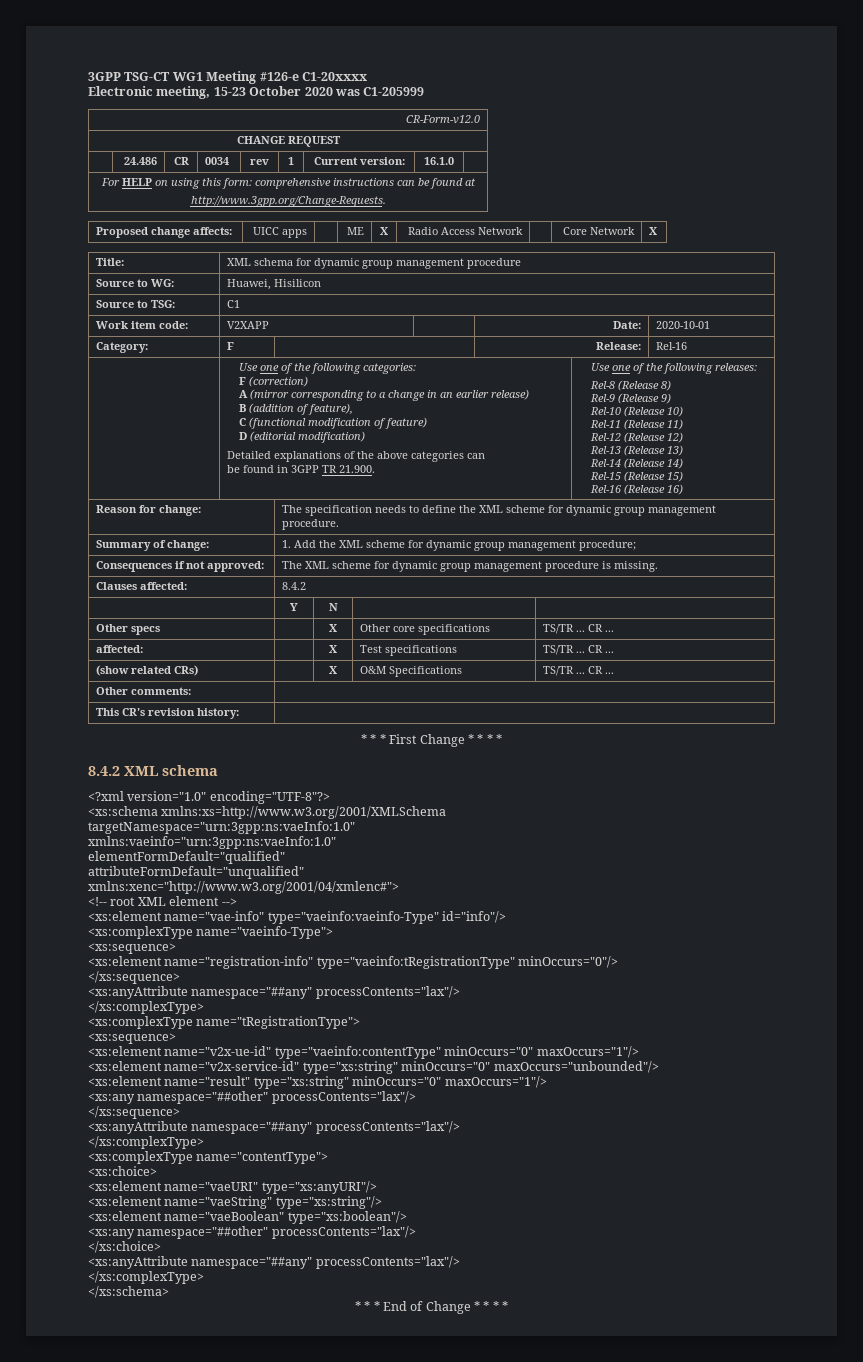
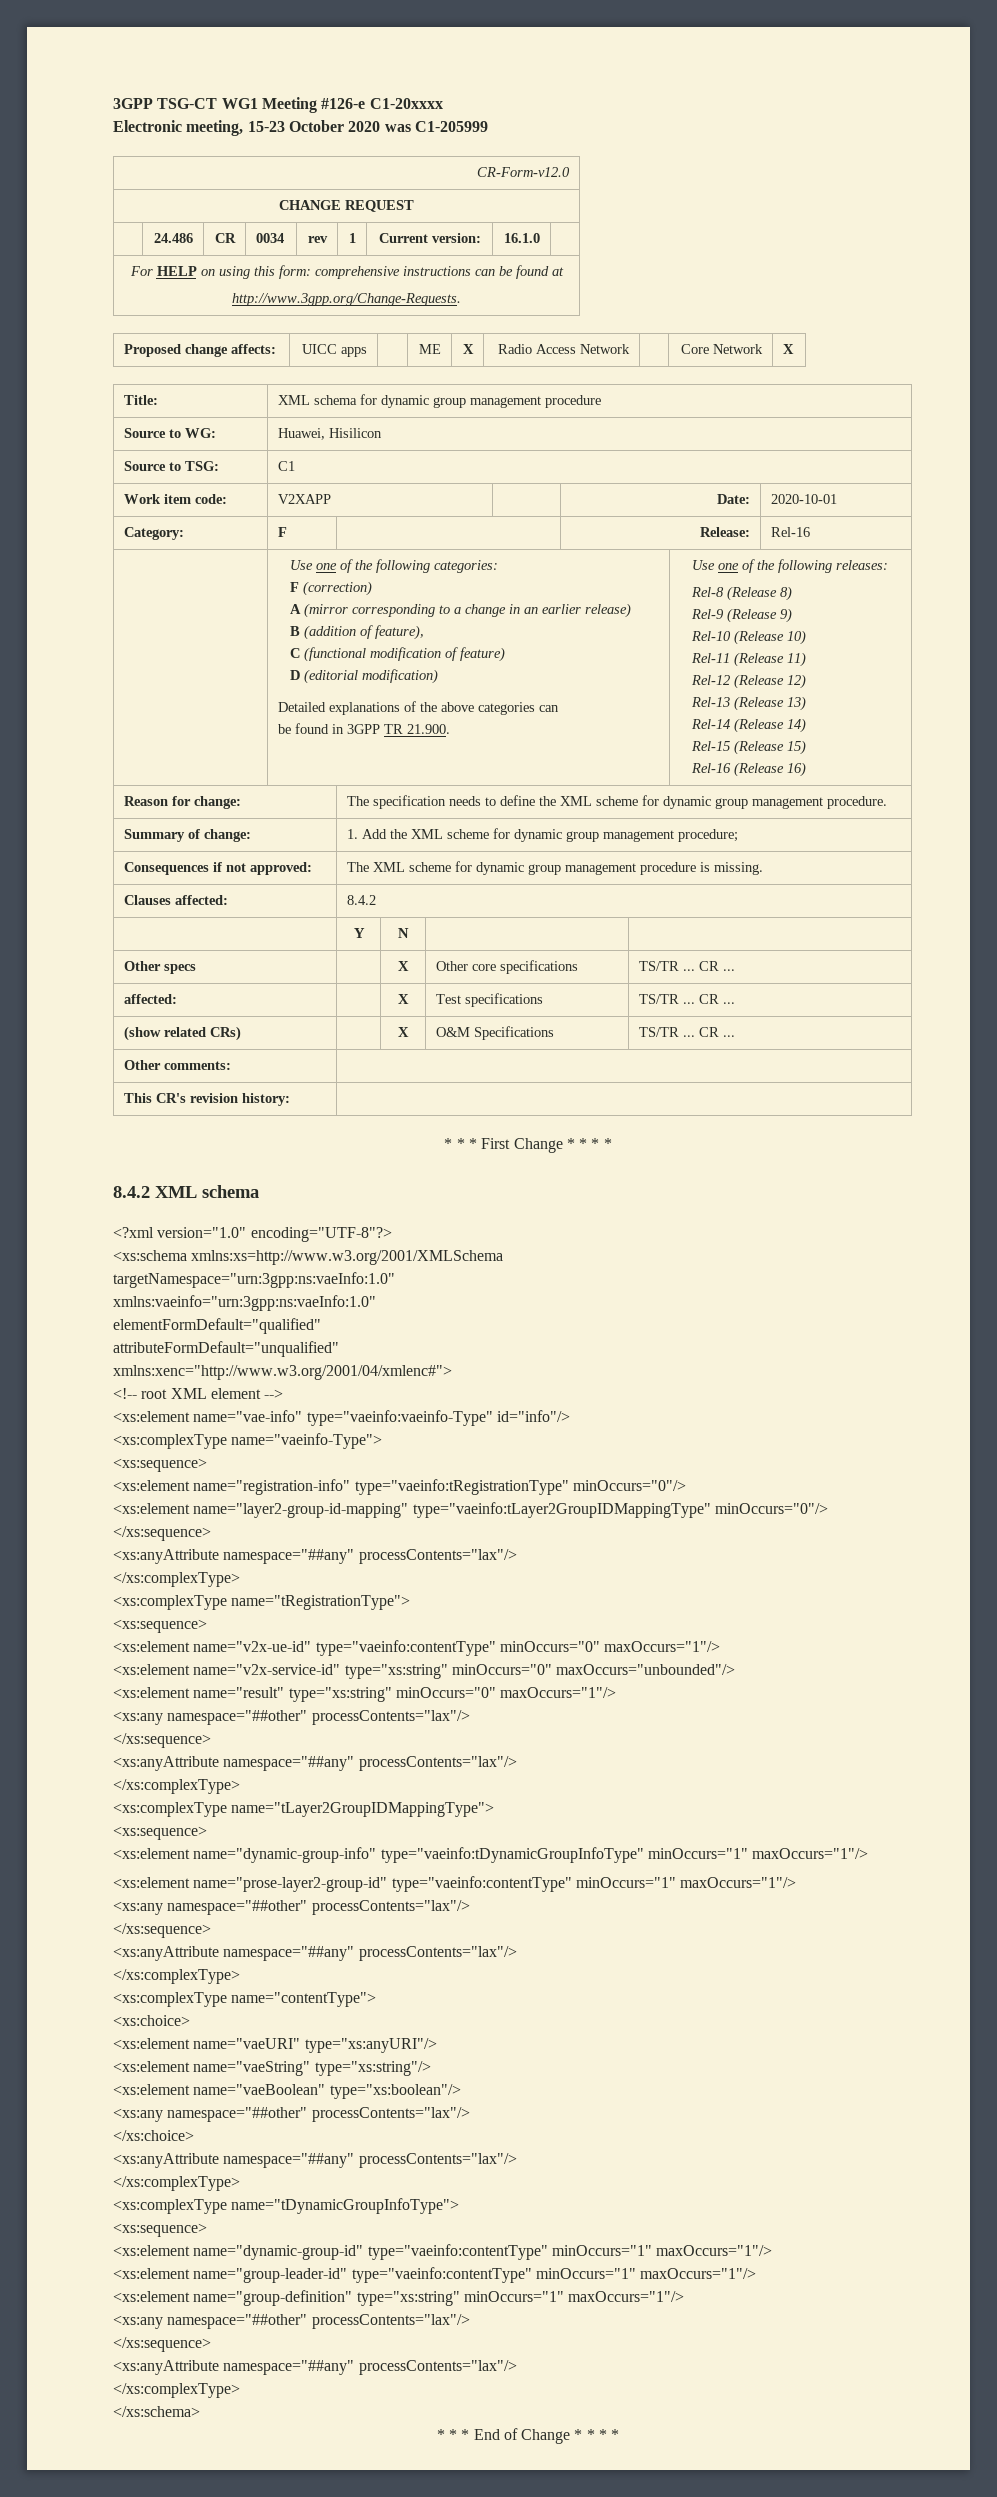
(619, 962) none -> [113,1502,828,1518] // <xs:element name="layer2-group-id-mapping" type="vaeinfo:tLayer2GroupIDMappingType" minOccurs="0"/>
(204, 1142) none -> [113,1802,495,1817] [113,1826,207,1840] [113,1847,869,1863] [113,1876,797,1892] [113,1900,470,1915] [113,1923,211,1938] [113,1946,517,1961] [113,1969,240,1984] // <xs:complexType name="tLayer2GroupIDMappingType"> // <xs:sequence> // <xs:element name="dynamic-group-info" type="vaeinfo:tDynamicGroupInfoType" minOccurs="1" maxOccurs="1"/> // <xs:element name="prose-layer2-group-id" type="vaeinfo:contentType" minOccurs="1" maxOccurs="1"/> // <xs:any namespace="##other" processContents="lax"/> // </xs:sequence> // <xs:anyAttribute namespace="##any" processContents="lax"/> // </xs:complexType>
(204, 1277) none -> [113,2198,460,2214] [113,2223,207,2237] [113,2244,773,2260] [113,2267,757,2283] [113,2290,685,2306] [113,2314,470,2329] [113,2337,211,2352] [113,2360,517,2375] [113,2383,240,2398] // <xs:complexType name="tDynamicGroupInfoType"> // <xs:sequence> // <xs:element name="dynamic-group-id" type="vaeinfo:contentType" minOccurs="1" maxOccurs="1"/> // <xs:element name="group-leader-id" type="vaeinfo:contentType" minOccurs="1" maxOccurs="1"/> // <xs:element name="group-definition" type="xs:string" minOccurs="1" maxOccurs="1"/> // <xs:any namespace="##other" processContents="lax"/> // </xs:sequence> // <xs:anyAttribute namespace="##any" processContents="lax"/> // </xs:complexType>

